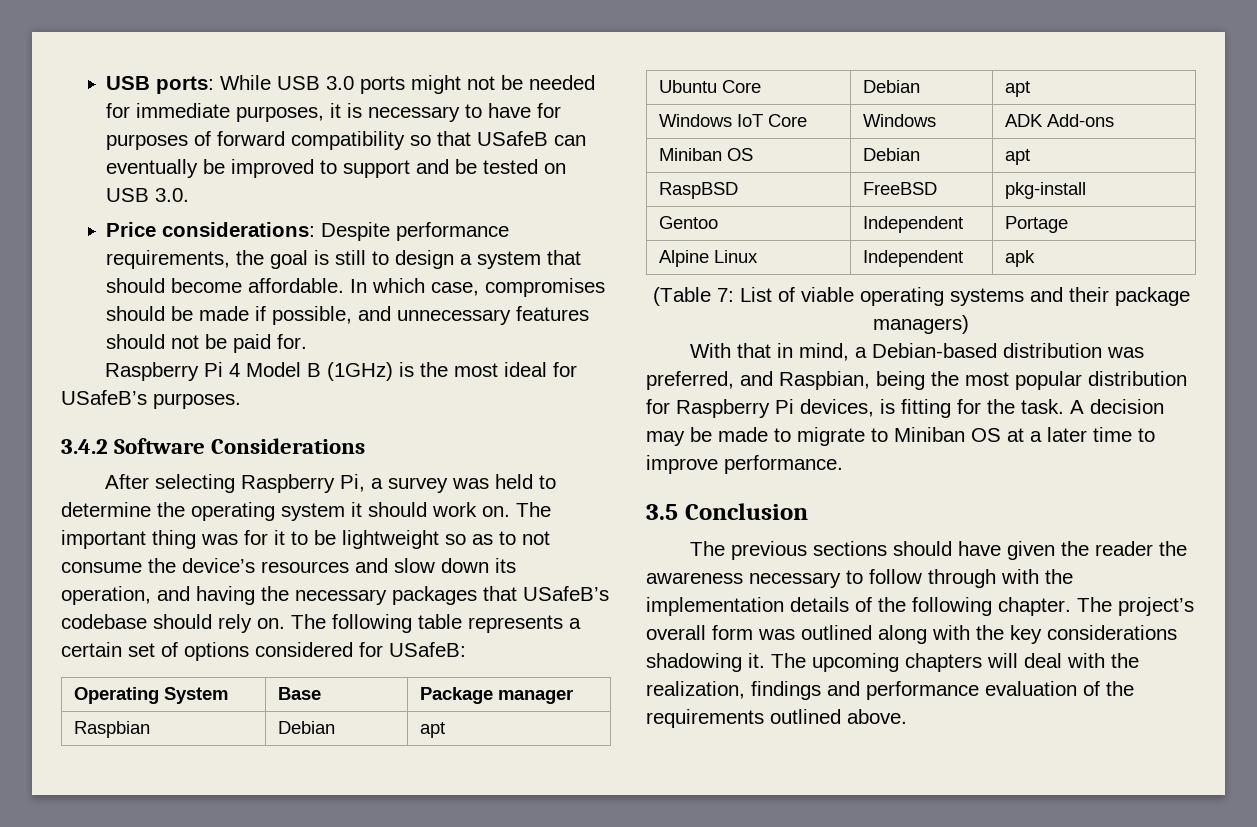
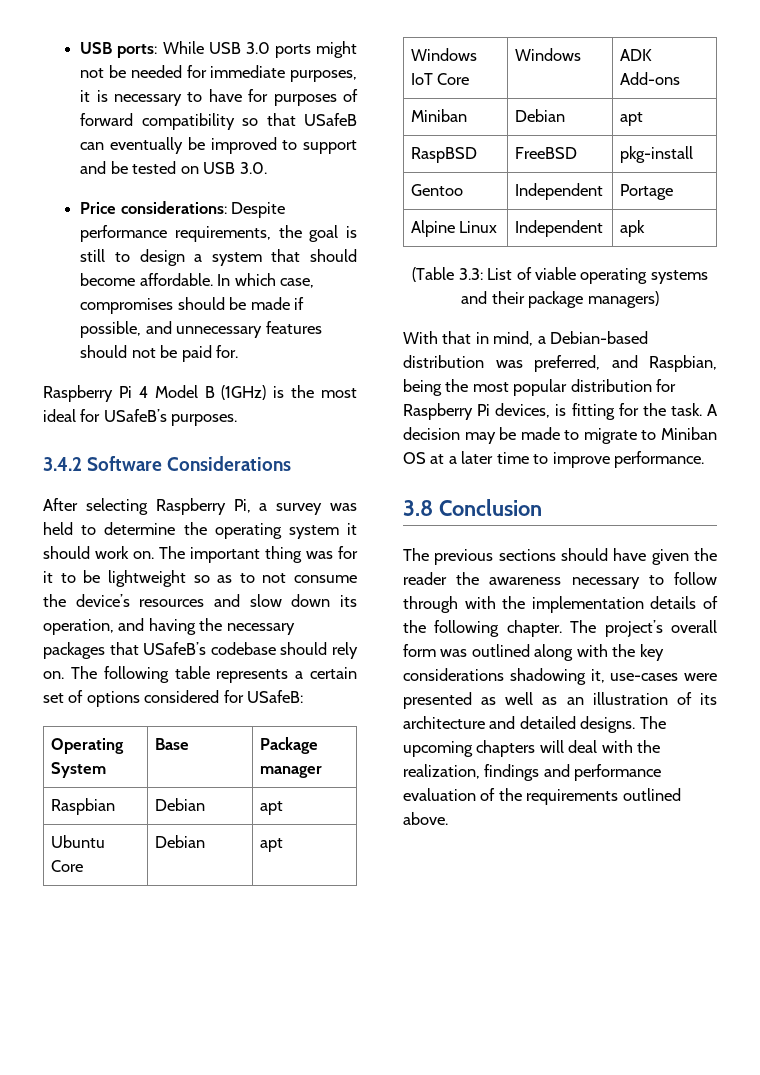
[727,148,754,161] OS -> (467, 115) none
[716,288,734,302] 7: -> [458,268,483,280] 3.3:
[646,504,678,520] 3.5 -> [403,500,433,516] 3.8
[748,653,765,668] it. -> [590,669,717,683] [403,692,717,709] [403,716,636,733] it, use-cases were presented as well as an illustration of its architecture and detailed designs.

